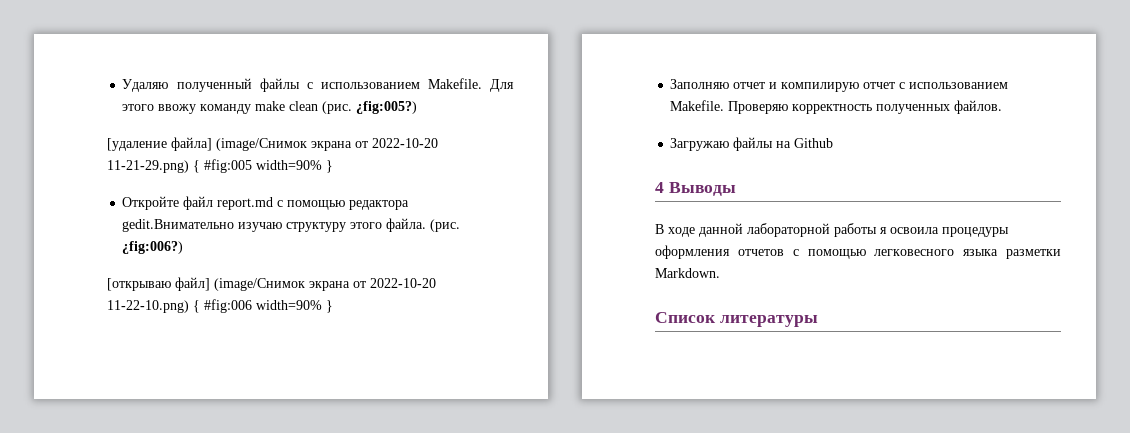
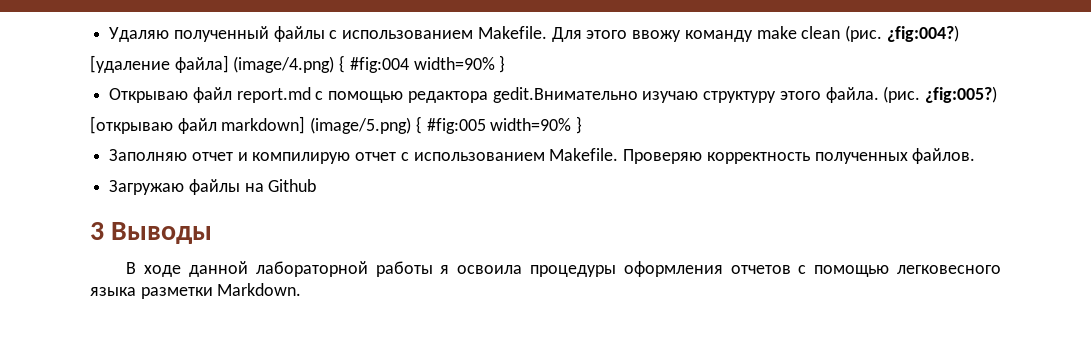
[356,101,418,114] ¿fig:005?) -> [886,25,959,42] ¿fig:004?)
[216,138,438,151] [107,159,333,173] [122,196,180,210] (image/Снимок экрана от 2022-10-20 11-21-29.png) { #fig:005 width=90% } // Откройте -> [233,55,506,73] [109,88,189,103] (image/4.png) { #fig:004 width=90% } // Открываю
[122,241,184,254] ¿fig:006?) -> [924,86,997,103] ¿fig:005?)
[175,277,436,291] [107,299,252,313] файл] (image/Снимок экрана от 2022-10-20 11-22-10.png) { #fig:006 -> [177,116,486,134] файл markdown] (image/5.png) { #fig:005
[655,182,664,193] 4 -> [90,222,104,240] 3
[655,312,818,327] // Список литературы -> (302, 289) none

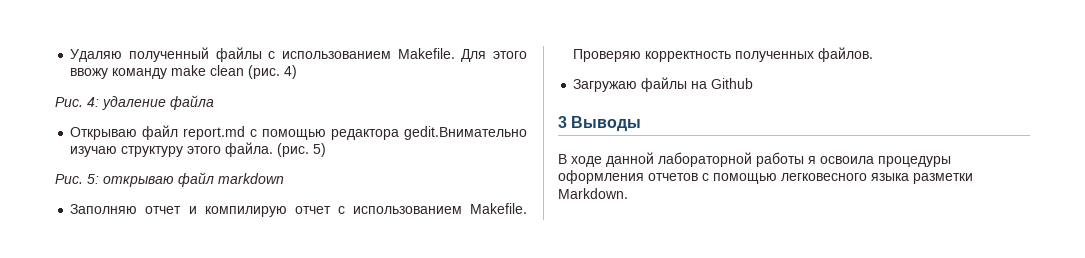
[886,25,959,42] [90,55,506,73] ¿fig:004?) // [удаление файла] (image/4.png) { #fig:004 width=90% } -> [284,65,298,79] [55,95,214,110] 4) // Рис. 4: удаление файла
[924,86,997,103] [90,116,583,134] ¿fig:005?) // [открываю файл markdown] (image/5.png) { #fig:005 width=90% } -> [313,143,327,157] [55,172,284,187] 5) // Рис. 5: открываю файл markdown

